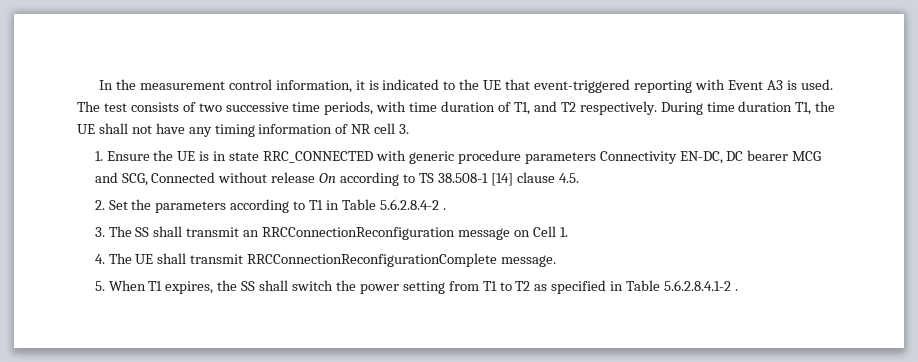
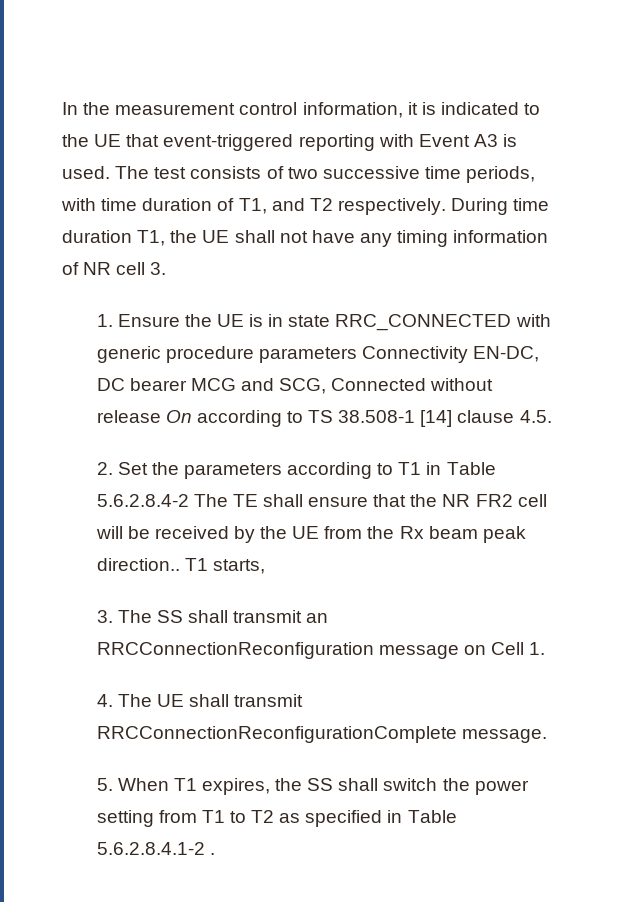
[442,208,446,210] . -> [193,494,547,507] [95,526,526,543] [96,558,265,574] The TE shall ensure that the NR FR2 cell will be received by the UE from the Rx beam peak direction.. T1 starts,

